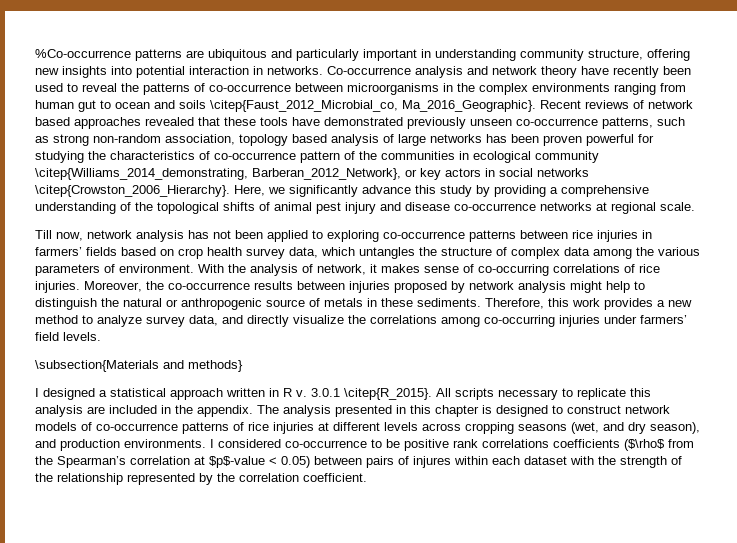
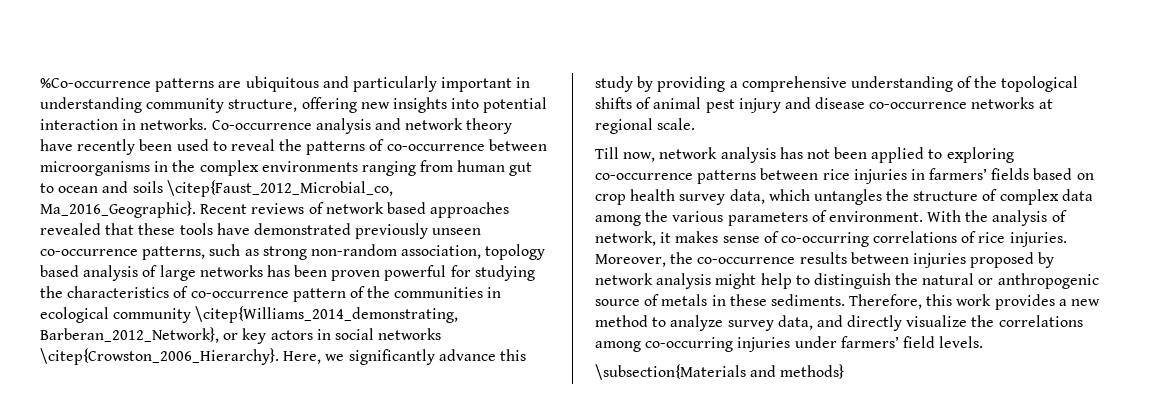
[35,388,651,400] [35,405,670,417] [35,422,700,434] [35,439,694,451] [35,456,682,468] [35,473,367,485] // I designed a statistical approach written in R v. 3.0.1 \citep{R_2015}. All scripts necessary to replicate this analysis are included in the appendix. The analysis presented in this chapter is designed to construct network models of co-occurrence patterns of rice injuries at different levels across cropping seasons (wet, and dry season), and production environments. I considered co-occurrence to be positive rank correlations coefficients ($\rho$ from the Spearman’s correlation at $p$-value < 0.05) between pairs of injures within each dataset with the strength of the relationship represented by the correlation coefficient. -> (845, 371) none

